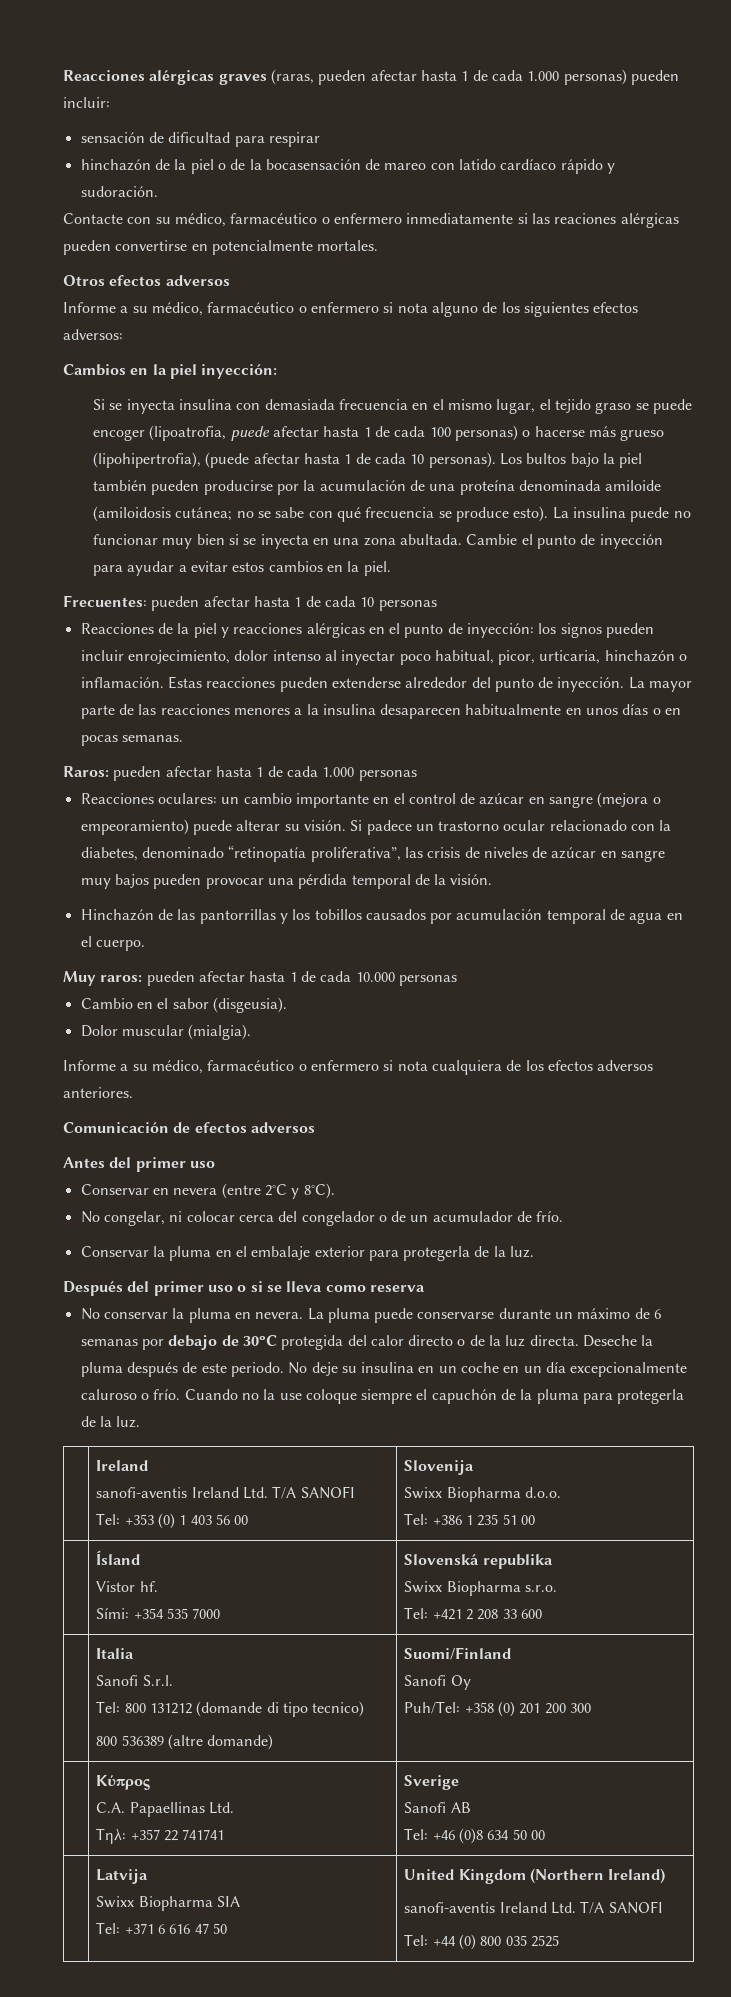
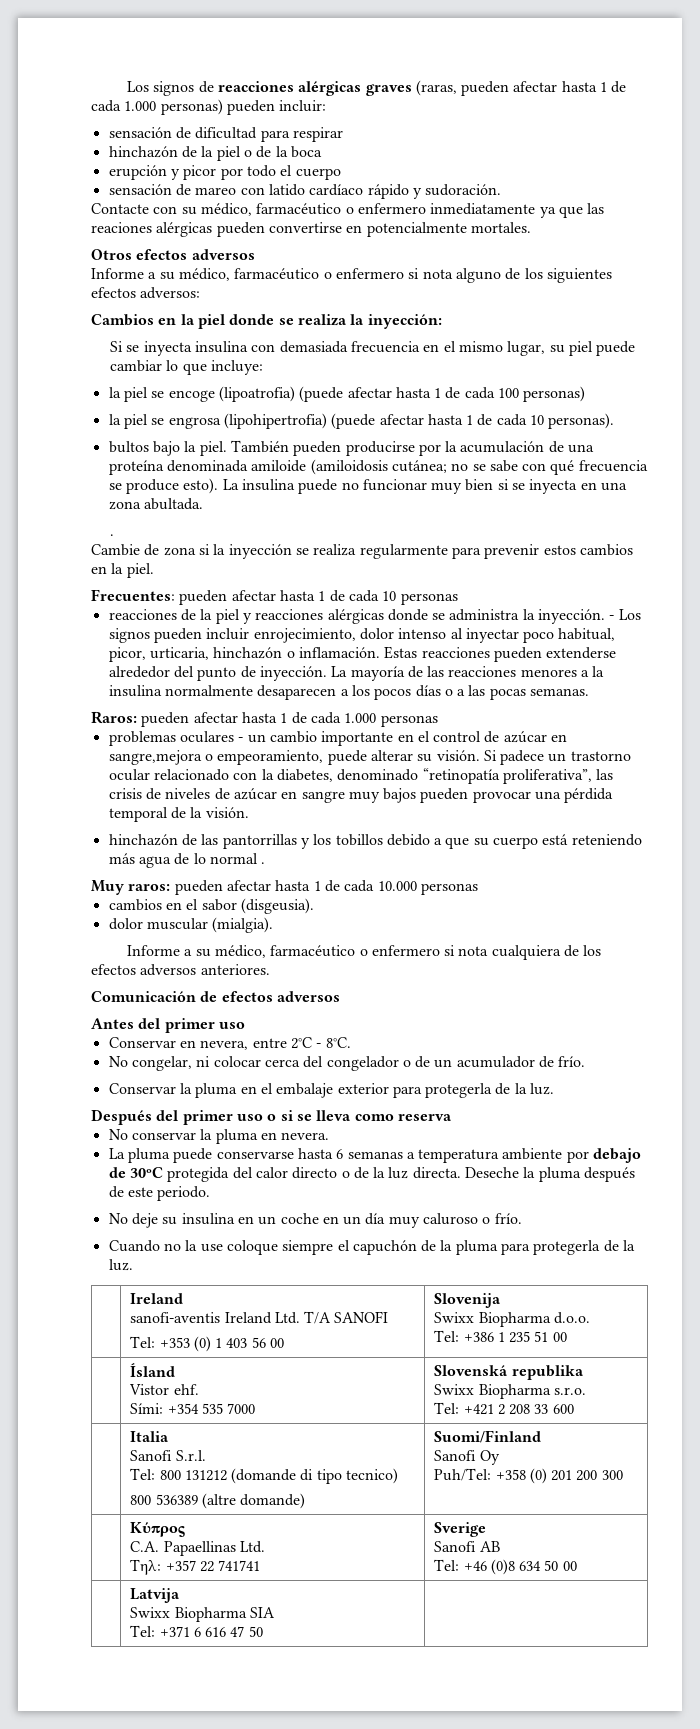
[63,70,145,81] Reacciones -> [126,81,294,96] Los signos de reacciones
[265,159,361,170] bocasensación -> [290,146,322,158] [108,165,341,180] [108,184,172,195] boca // erupción y picor por todo el cuerpo // sensación
[517,213,528,224] si -> [539,206,583,218] ya que
(197, 371) none -> [229,314,365,326] donde se realiza la
[539,399,692,414] [93,425,270,441] el tejido graso se puede encoger (lipoatrofia, puede -> [549,341,636,356] [110,360,263,375] [108,386,344,402] su piel puede cambiar lo que incluye: // la piel se encoge (lipoatrofia) (puede
[522,426,665,441] [93,452,202,468] o hacerse más grueso (lipohipertrofia), -> [108,413,327,429] // la piel se engrosa (lipohipertrofia)
[499,453,522,465] Los -> (615, 421) //
[619,453,643,468] [93,480,148,491] piel también -> [199,440,289,456] piel. También
[466,534,663,549] [93,561,229,576] Cambie el punto de inyección para ayudar a evitar -> [110,534,115,536] [91,544,540,559] // . // Cambie de zona si la inyección se realiza regularmente para prevenir
[80,623,154,634] Reacciones -> [108,609,177,620] reacciones
[368,623,557,638] en el punto de inyección: los -> [387,609,641,624] donde se administra la inyección. - Los
[649,681,693,692] [80,705,115,719] mayor parte -> [350,666,405,681] mayoría
[380,704,682,719] desaparecen habitualmente en unos días o en -> [164,685,486,700] normalmente desaparecen a los pocos días o a las
[80,793,217,804] Reacciones oculares: -> [108,731,244,746] problemas oculares -
[549,792,661,808] [80,819,189,835] sangre (mejora o empeoramiento) -> [108,750,324,765] sangre,mejora o empeoramiento,
[80,909,154,921] Hinchazón -> [108,834,178,846] hinchazón
[365,909,683,924] [80,936,145,951] causados por acumulación temporal de agua en el cuerpo. -> [386,834,642,849] [108,853,266,868] debido a que su cuerpo está reteniendo más agua de lo normal .
[80,998,133,1009] Cambio -> [108,899,162,911] cambios
[80,1025,118,1037] Dolor -> [108,918,143,930] dolor
[173,1183,335,1199] nevera (entre 2°C y 8°C). -> [200,1037,351,1050] nevera, entre 2°C - 8°C.
(304, 1315) none -> (330, 1136) //
[498,1308,662,1319] [80,1339,138,1346] durante un máximo de 6 semanas -> [297,1148,563,1163] hasta 6 semanas a temperatura ambiente
(284, 1369) none -> (211, 1193) //
[570,1362,688,1377] excepcionalmente -> [388,1216,420,1228] muy
(181, 1394) none -> (522, 1218) //
[139,1581,158,1592] hf. -> [173,1384,199,1395] ehf.
[404,1868,666,1884] [404,1901,663,1914] [404,1934,559,1950] United Kingdom (Northern Ireland) // sanofi-aventis Ireland Ltd. T/A SANOFI // Tel: +44 (0) 800 035 2525 -> (263, 1631) none

